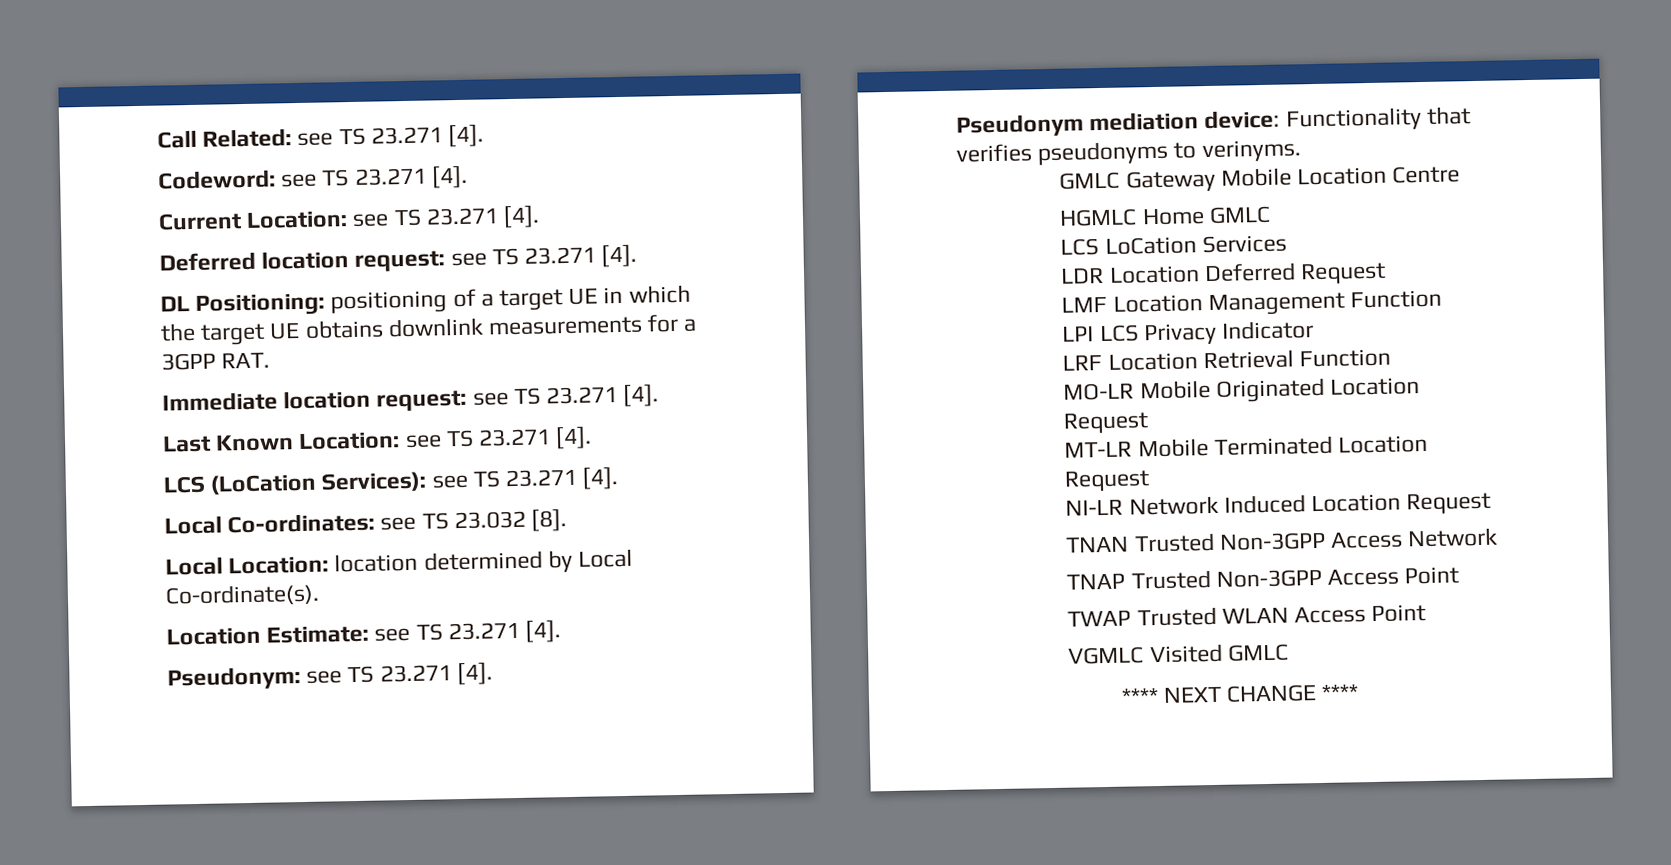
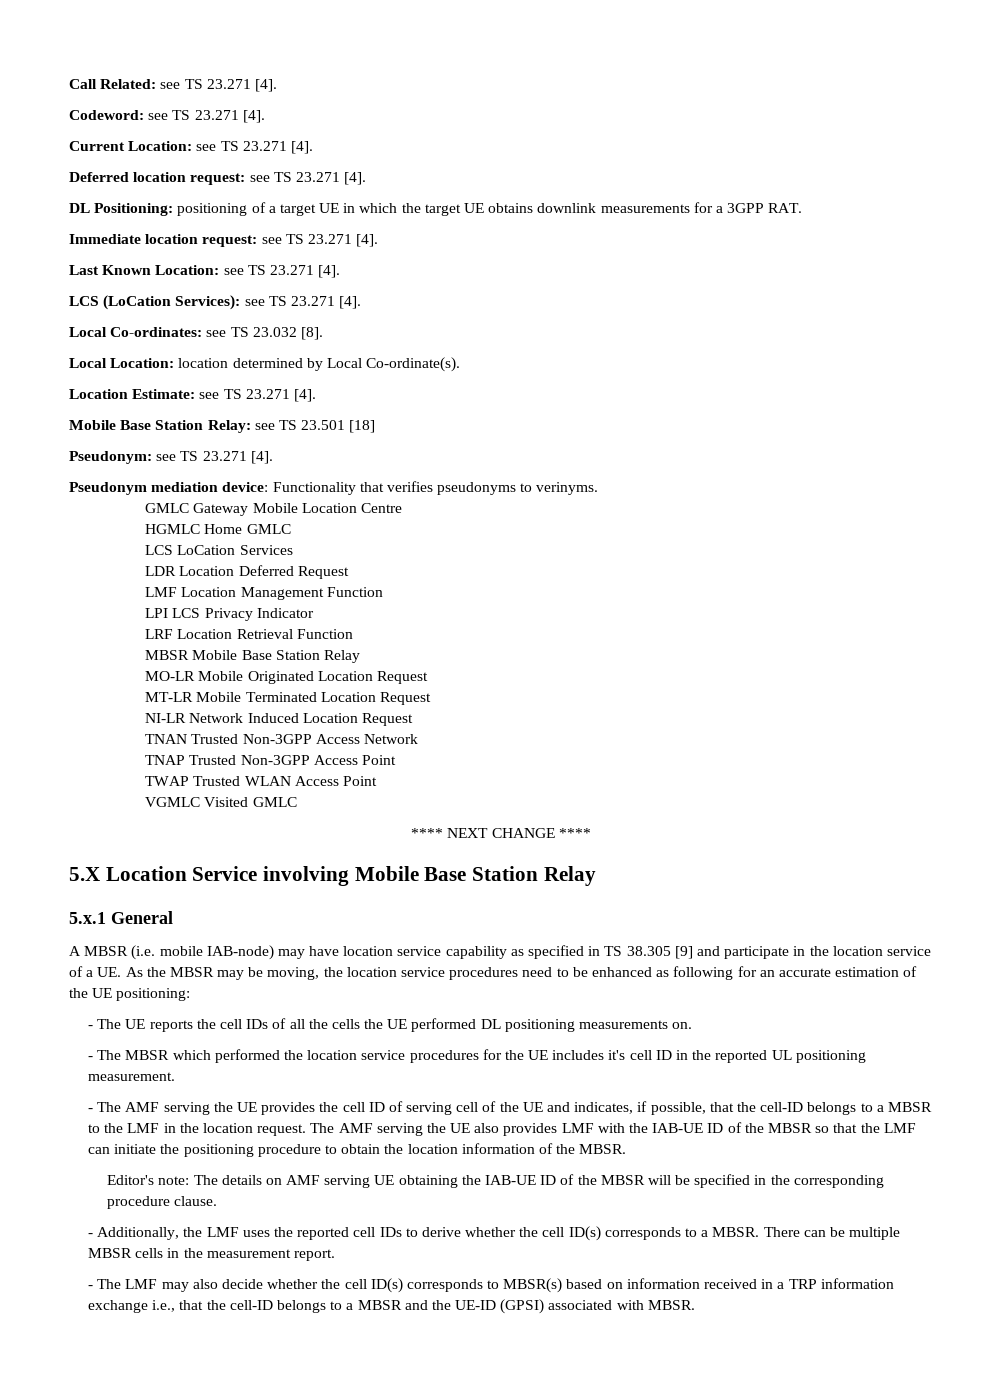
(562, 631) none -> [69,420,376,433] // Mobile Base Station Relay: see TS 23.501 [18]
(1391, 358) none -> [145,650,361,663] // MBSR Mobile Base Station Relay
(1360, 692) none -> [69,866,596,886] [69,911,173,924] [69,945,931,960] [69,966,918,980] [69,988,191,1001] [88,1018,693,1032] [88,1049,866,1063] [88,1072,176,1081] [88,1101,932,1115] [88,1122,916,1136] [88,1143,627,1157] [107,1174,884,1188] [107,1196,218,1209] [88,1226,901,1241] [88,1248,335,1261] [88,1278,894,1293] [88,1299,695,1314] // 5.X Location Service involving Mobile Base Station Relay // 5.x.1 General // A MBSR (i.e. mobile IAB-node) may have location service capability as specified in TS 38.305 [9] and participate in the location service of a UE. As the MBSR may be moving, the location service procedures need to be enhanced as following for an accurate estimation of the UE positioning: // - The UE reports the cell IDs of all the cells the UE performed DL positioning measurements on. // - The MBSR which performed the location service procedures for the UE includes it's cell ID in the reported UL positioning measurement. // - The AMF serving the UE provides the cell ID of serving cell of the UE and indicates, if possible, that the cell-ID belongs to a MBSR to the LMF in the location request. The AMF serving the UE also provides LMF with the IAB-UE ID of the MBSR so that the LMF can initiate the positioning procedure to obtain the location information of the MBSR. // Editor's note: The details on AMF serving UE obtaining the IAB-UE ID of the MBSR will be specified in the corresponding procedure clause. // - Additionally, the LMF uses the reported cell IDs to derive whether the cell ID(s) corresponds to a MBSR. There can be multiple MBSR cells in the measurement report. // - The LMF may also decide whether the cell ID(s) corresponds to MBSR(s) based on information received in a TRP information exchange i.e., that the cell-ID belongs to a MBSR and the UE-ID (GPSI) associated with MBSR.

